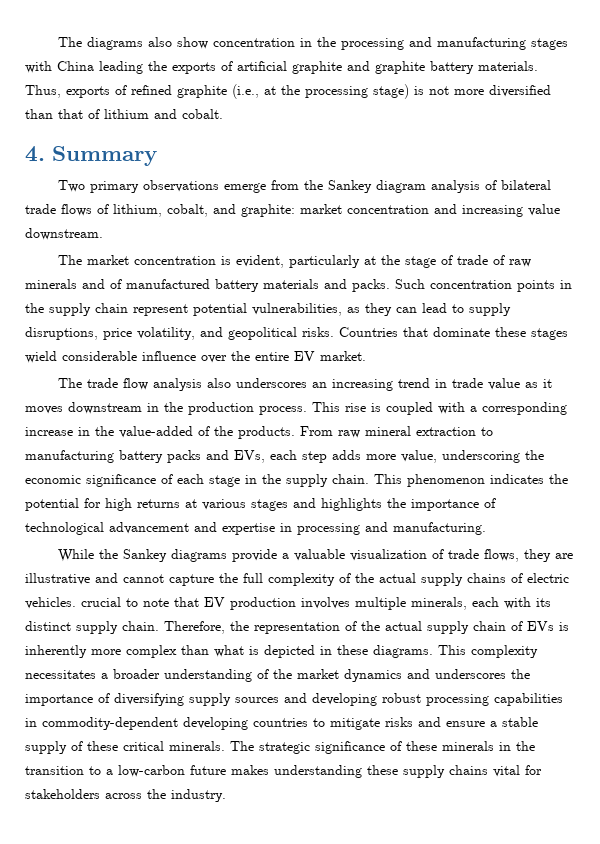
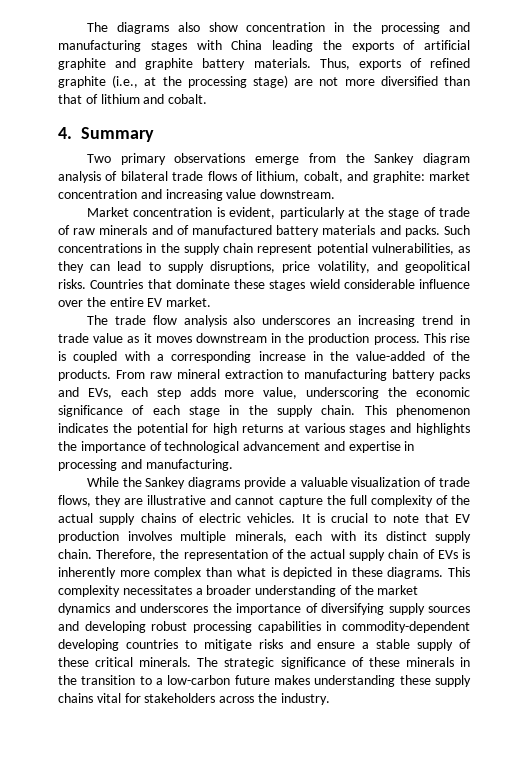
[414,86,424,95] is -> [294,79,314,86] are
[57,255,129,265] The market -> [86,207,129,217] Market
[430,280,555,292] concentration points -> [58,243,142,253] concentrations
(76, 603) none -> [301,513,325,523] It is

